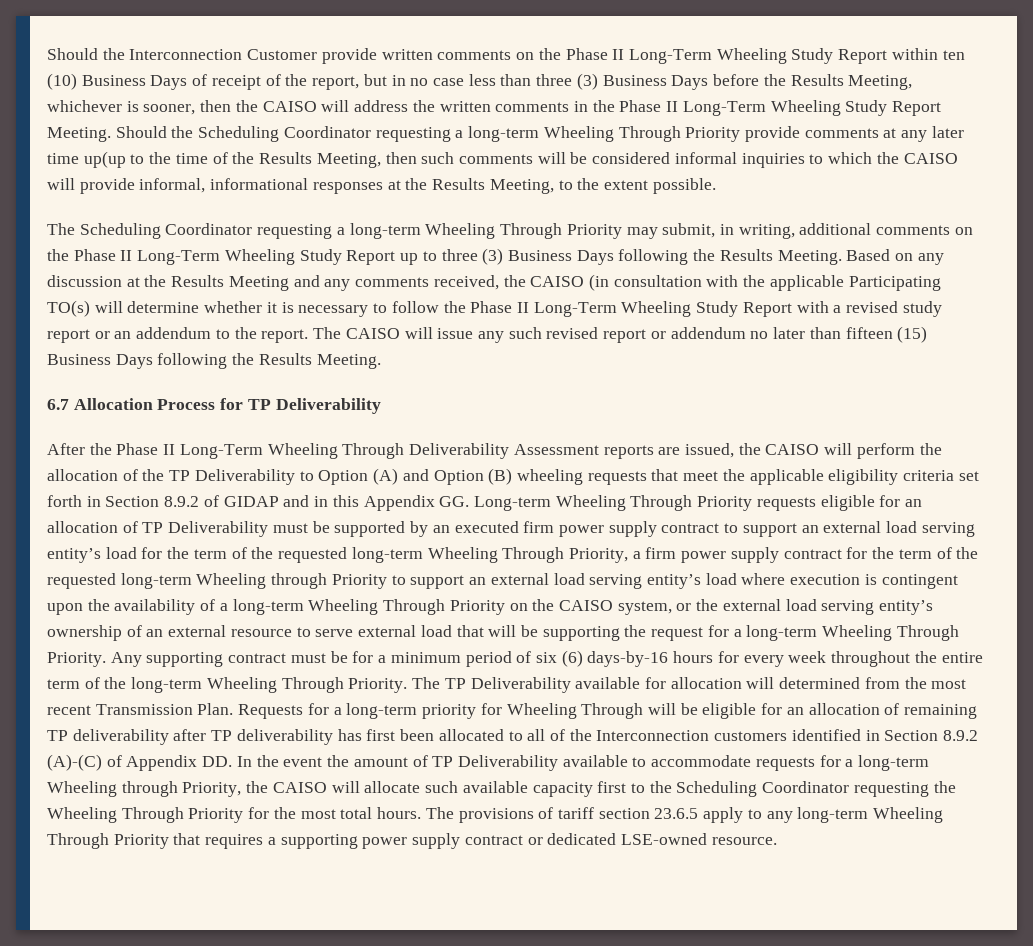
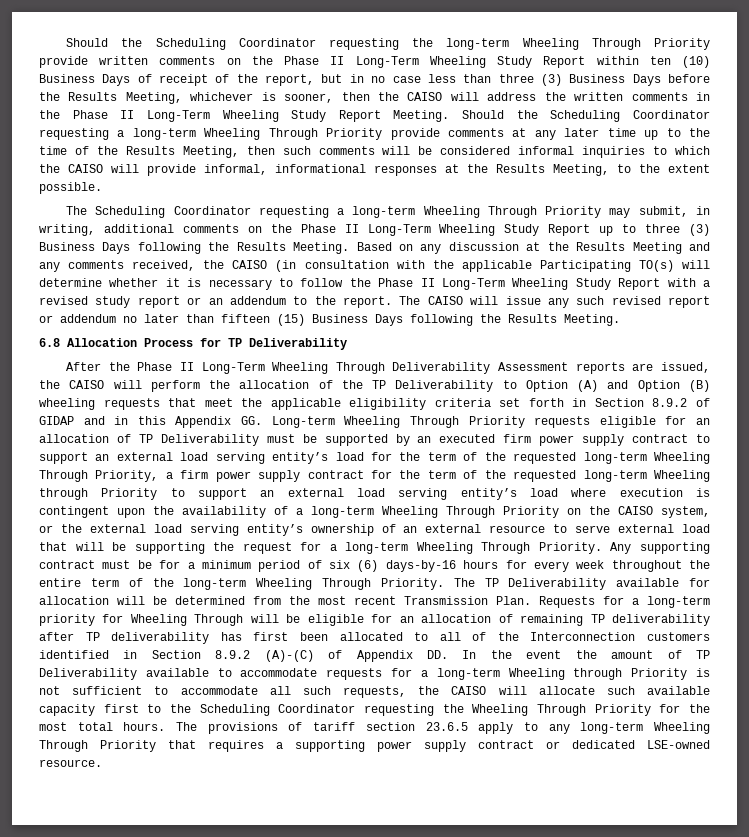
[47,48,318,60] Should the Interconnection Customer -> [66,38,711,50] Should the Scheduling Coordinator requesting the long-term Wheeling Through Priority
[83,151,126,168] up(up -> [644,130,659,140] up
[47,399,69,410] 6.7 -> [39,338,60,347] 6.8
(775, 683) none -> [153,596,167,605] be
[182,782,242,797] Priority, -> [631,668,711,680] [39,686,406,698] Priority is not sufficient to accommodate all such requests,

